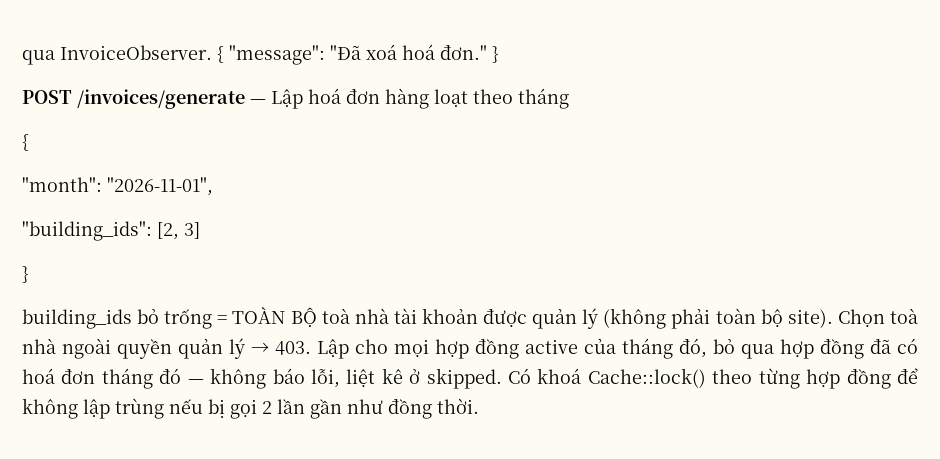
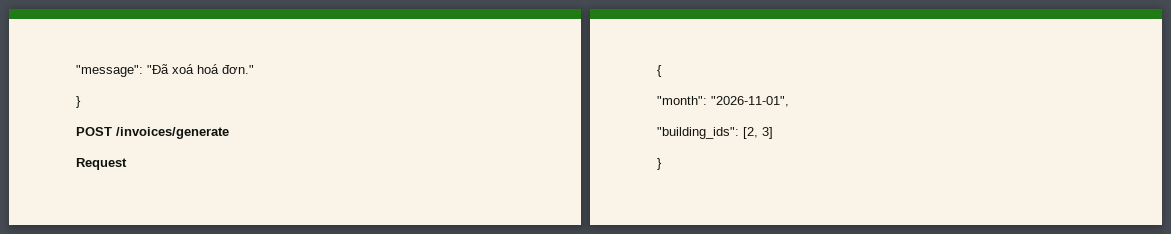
[22,45,224,65] qua InvoiceObserver. { -> (76, 71) none
(487, 52) none -> (254, 69) //
[250,88,569,109] — Lập hoá đơn hàng loạt theo tháng -> [76,158,127,170] // Request
[22,307,918,329] [22,338,918,359] [22,368,919,389] [22,398,479,419] // building_ids bỏ trống = TOÀN BỘ toà nhà tài khoản được quản lý (không phải toàn bộ site). Chọn toà nhà ngoài quyền quản lý → 403. Lập cho mọi hợp đồng active của tháng đó, bỏ qua hợp đồng đã có hoá đơn tháng đó — không báo lỗi, liệt kê ở skipped. Có khoá Cache::lock() theo từng hợp đồng để không lập trùng nếu bị gọi 2 lần gần như đồng thời. -> (662, 164) none

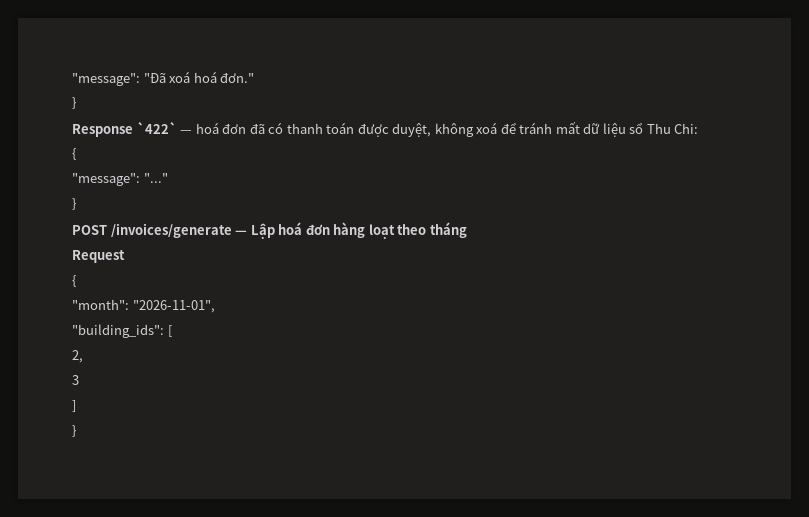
[76,127,229,139] POST /invoices/generate -> [72,121,699,137] [72,148,76,160] [72,173,168,186] [72,198,76,210] [72,222,467,239] Response `422` — hoá đơn đã có thanh toán được duyệt, không xoá để tránh mất dữ liệu sổ Thu Chi: // { // "message": "..." // } // POST /invoices/generate — Lập hoá đơn hàng loạt theo tháng
[743,127,773,139] [2, 3] -> [167,325,172,337] [72,350,83,363] [72,375,79,385] [72,400,76,412] [ // 2, // 3 // ]

